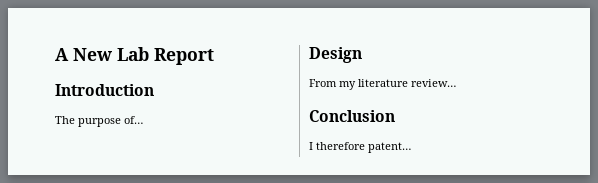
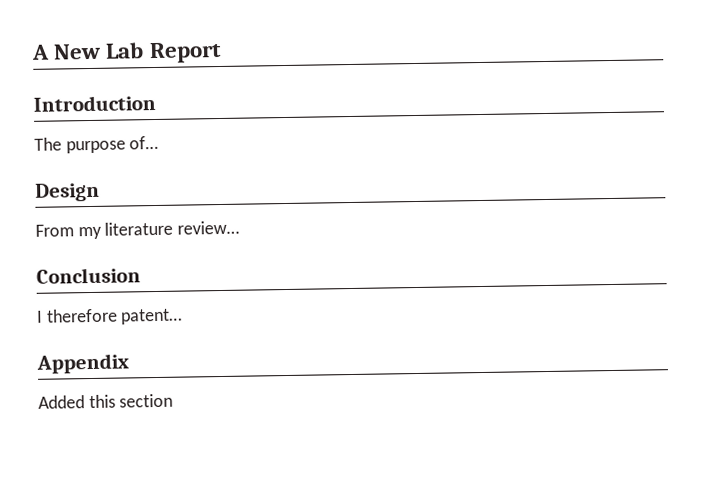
(411, 147) none -> [36,353,129,374] [38,393,174,409] // Appendix // Added this section

